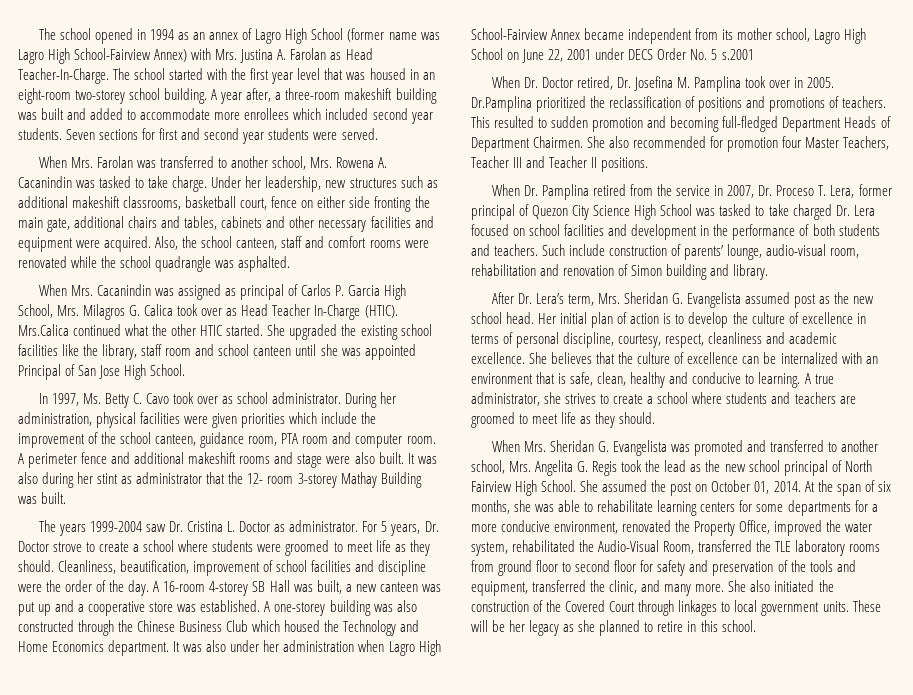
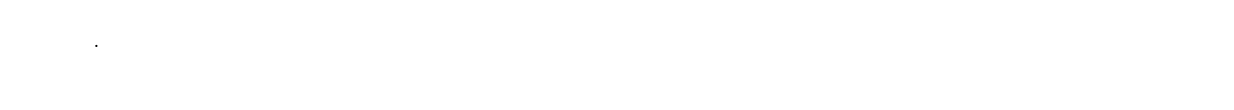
[38,28,440,44] [18,48,373,64] [18,68,435,84] [18,88,437,104] [18,108,433,124] [18,128,378,144] [38,156,388,170] [18,176,438,192] [18,196,430,212] [18,216,434,232] [18,236,429,252] [18,256,291,272] [38,284,407,300] [18,304,398,320] [18,324,432,340] [18,344,416,360] [18,364,186,380] [38,392,397,408] [18,412,377,428] [18,432,436,448] [18,452,437,468] [18,472,422,488] [18,492,67,504] [38,520,439,536] [18,540,430,556] [18,560,427,576] [18,580,441,596] [18,600,417,616] [18,620,420,636] [18,640,441,656] [471,28,867,44] [471,48,754,63] [491,76,835,92] [471,96,887,112] [471,116,891,132] [471,136,890,152] [471,156,649,172] [491,184,892,200] [471,204,875,220] [471,224,880,240] [471,244,860,260] [471,264,769,280] [491,292,875,308] [471,312,866,328] [471,332,838,348] [471,352,878,364] [471,372,834,388] [471,392,856,406] [471,412,656,428] [491,440,879,456] [471,460,872,476] [471,480,891,496] [471,500,878,516] [471,520,873,536] [471,540,881,556] [471,560,856,576] [471,580,834,596] [471,600,881,616] [471,620,756,636] The school opened in 1994 as an annex of Lagro High School (former name was Lagro High School-Fairview Annex) with Mrs. Justina A. Farolan as Head Teacher-In-Charge. The school started with the first year level that was housed in an eight-room two-storey school building. A year after, a three-room makeshift building was built and added to accommodate more enrollees which included second year students. Seven sections for first and second year students were served. // When Mrs. Farolan was transferred to another school, Mrs. Rowena A. Cacanindin was tasked to take charge. Under her leadership, new structures such as additional makeshift classrooms, basketball court, fence on either side fronting the main gate, additional chairs and tables, cabinets and other necessary facilities and equipment were acquired. Also, the school canteen, staff and comfort rooms were renovated while the school quadrangle was asphalted. // When Mrs. Cacanindin was assigned as principal of Carlos P. Garcia High School, Mrs. Milagros G. Calica took over as Head Teacher In-Charge (HTIC). Mrs.Calica continued what the other HTIC started. She upgraded the existing school facilities like the library, staff room and school canteen until she was appointed Principal of San Jose High School. // In 1997, Ms. Betty C. Cavo took over as school administrator. During her administration, physical facilities were given priorities which include the improvement of the school canteen, guidance room, PTA room and computer room. A perimeter fence and additional makeshift rooms and stage were also built. It was also during her stint as administrator that the 12- room 3-storey Mathay Building was built. // The years 1999-2004 saw Dr. Cristina L. Doctor as administrator. For 5 years, Dr. Doctor strove to create a school where students were groomed to meet life as they should. Cleanliness, beautification, improvement of school facilities and discipline were the order of the day. A 16-room 4-storey SB Hall was built, a new canteen was put up and a cooperative store was established. A one-storey building was also constructed through the Chinese Business Club which housed the Technology and Home Economics department. It was also under her administration when Lagro High School-Fairview Annex became independent from its mother school, Lagro High School on June 22, 2001 under DECS Order No. 5 s.2001 // When Dr. Doctor retired, Dr. Josefina M. Pamplina took over in 2005. Dr.Pamplina prioritized the reclassification of positions and promotions of teachers. This resulted to sudden promotion and becoming full-fledged Department Heads of Department Chairmen. She also recommended for promotion four Master Teachers, Teacher III and Teacher II positions. // When Dr. Pamplina retired from the service in 2007, Dr. Proceso T. Lera, former principal of Quezon City Science High School was tasked to take charged Dr. Lera focused on school facilities and development in the performance of both students and teachers. Such include construction of parents’ lounge, audio-visual room, rehabilitation and renovation of Simon building and library. // After Dr. Lera’s term, Mrs. Sheridan G. Evangelista assumed post as the new school head. Her initial plan of action is to develop the culture of excellence in terms of personal discipline, courtesy, respect, cleanliness and academic excellence. She believes that the culture of excellence can be internalized with an environment that is safe, clean, healthy and conducive to learning. A true administrator, she strives to create a school where students and teachers are groomed to meet life as they should. // When Mrs. Sheridan G. Evangelista was promoted and transferred to another school, Mrs. Angelita G. Regis took the lead as the new school principal of North Fairview High School. She assumed the post on October 01, 2014. At the span of six months, she was able to rehabilitate learning centers for some departments for a more conducive environment, renovated the Property Office, improved the water system, rehabilitated the Audio-Visual Room, transferred the TLE laboratory rooms from ground floor to second floor for safety and preservation of the tools and equipment, transferred the clinic, and many more. She also initiated the construction of the Covered Court through linkages to local government units. These will be her legacy as she planned to retire in this school. -> [94,44,99,47] .

